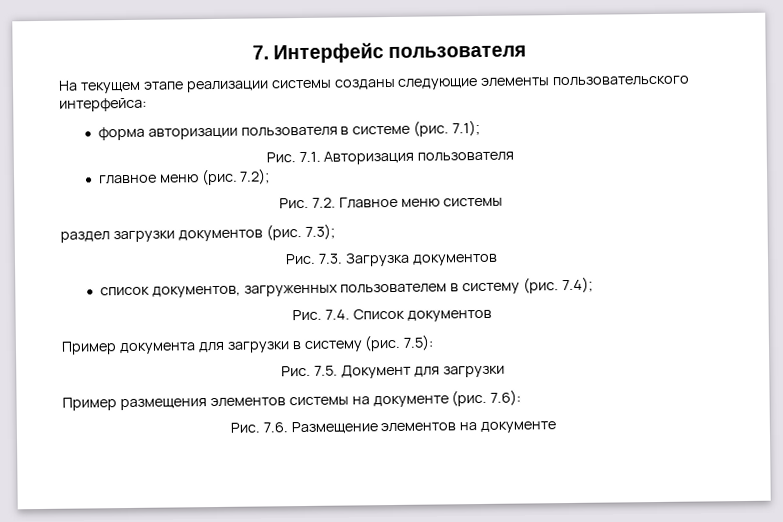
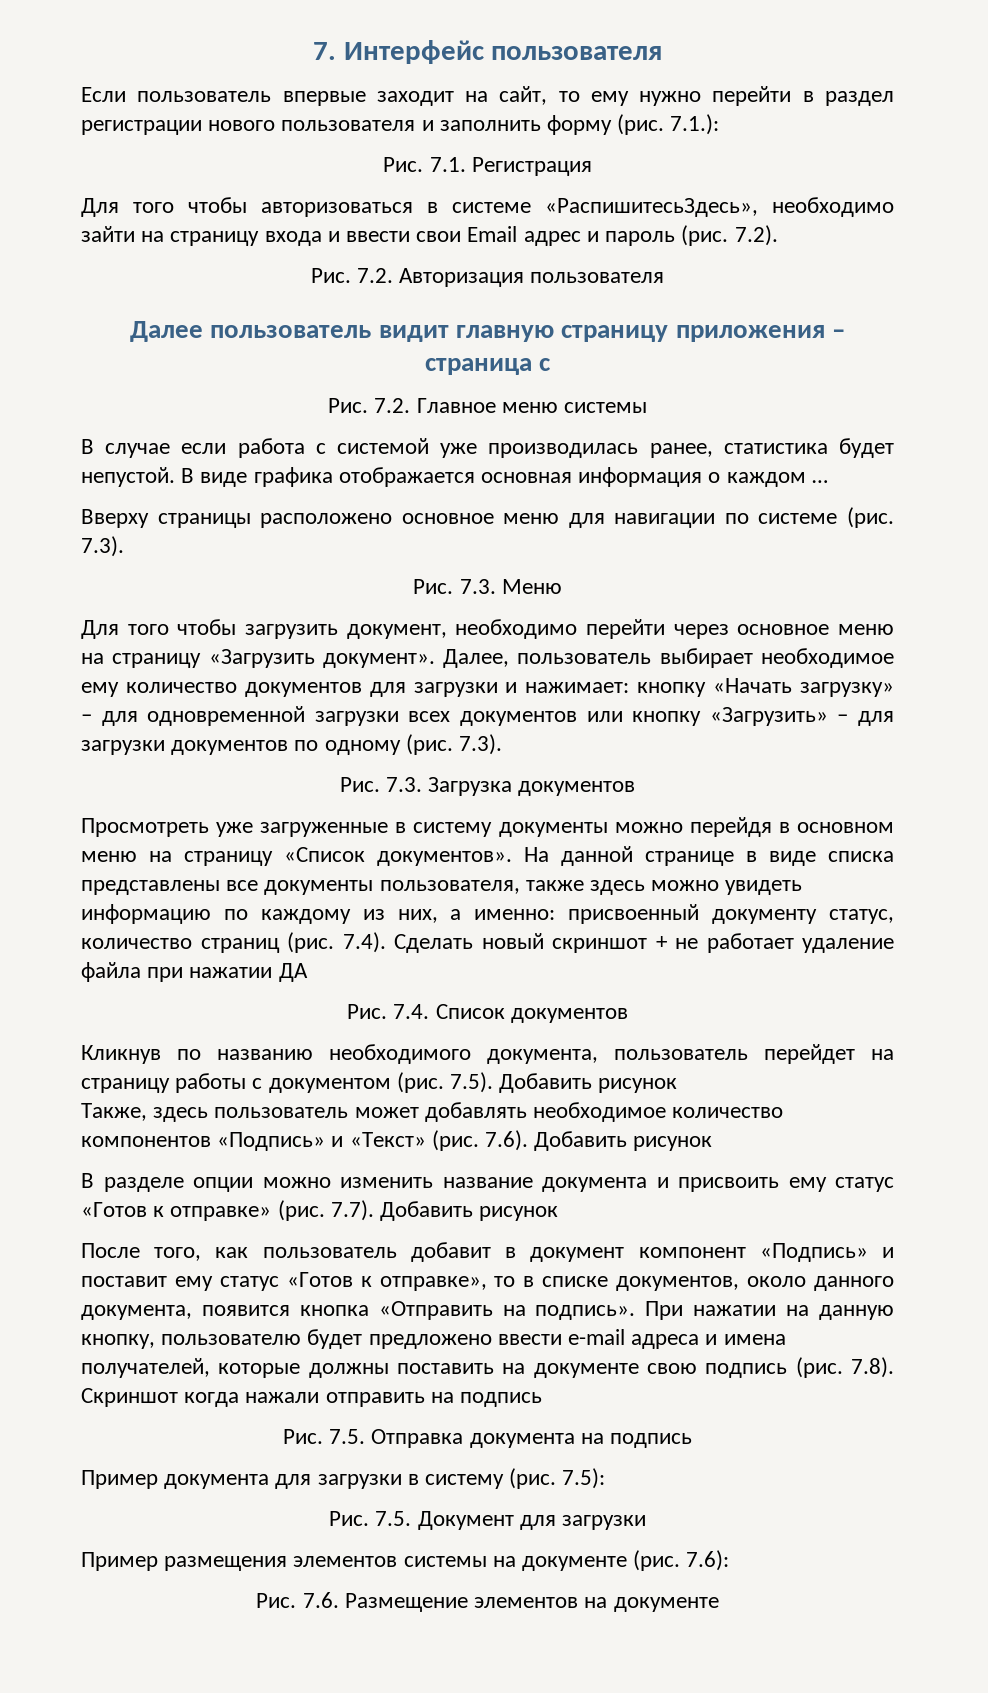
[58,75,691,94] [59,97,147,112] [97,119,481,141] [265,150,515,165] [98,168,271,186] На текущем этапе реализации системы созданы следующие элементы пользовательского интерфейса: // форма авторизации пользователя в системе (рис. 7.1); // Рис. 7.1. Авторизация пользователя // главное меню (рис. 7.2); -> [81,86,894,106] [81,114,720,135] [383,157,592,176] [81,197,894,217] [81,225,778,246] [310,268,665,287] [130,321,845,342] [424,358,552,375] Если пользователь впервые заходит на сайт, то ему нужно перейти в раздел регистрации нового пользователя и заполнить форму (рис. 7.1.): // Рис. 7.1. Регистрация // Для того чтобы авторизоваться в системе «РаспишитесьЗдесь», необходимо зайти на страницу входа и ввести свои Email адрес и пароль (рис. 7.2). // Рис. 7.2. Авторизация пользователя // Далее пользователь видит главную страницу приложения – страница с
[60,223,335,243] [285,252,498,267] [99,276,594,298] [292,308,492,322] раздел загрузки документов (рис. 7.3); // Рис. 7.3. Загрузка документов // список документов, загруженных пользователем в систему (рис. 7.4); // Рис. 7.4. Список документов -> [81,438,895,458] [81,467,828,487] [81,507,894,528] [81,536,124,557] [413,579,562,594] [81,619,894,639] [81,648,894,668] [81,678,894,697] [81,706,895,726] [81,734,503,755] [339,777,636,796] [81,817,894,837] [81,846,894,866] [81,880,803,895] [81,904,894,924] [81,932,894,953] [81,962,308,982] [347,1004,628,1023] [81,1044,894,1064] [81,1072,678,1093] [81,1102,784,1122] [81,1130,713,1151] [81,1173,894,1192] [81,1200,559,1221] [81,1242,894,1262] [81,1272,894,1291] [81,1301,894,1320] [81,1329,786,1349] [81,1357,894,1378] [81,1388,543,1407] [282,1429,693,1448] В случае если работа с системой уже производилась ранее, статистика будет непустой. В виде графика отображается основная информация о каждом … // Вверху страницы расположено основное меню для навигации по системе (рис. 7.3). // Рис. 7.3. Меню // Для того чтобы загрузить документ, необходимо перейти через основное меню на страницу «Загрузить документ». Далее, пользователь выбирает необходимое ему количество документов для загрузки и нажимает: кнопку «Начать загрузку» – для одновременной загрузки всех документов или кнопку «Загрузить» – для загрузки документов по одному (рис. 7.3). // Рис. 7.3. Загрузка документов // Просмотреть уже загруженные в систему документы можно перейдя в основном меню на страницу «Список документов». На данной странице в виде списка представлены все документы пользователя, также здесь можно увидеть информацию по каждому из них, а именно: присвоенный документу статус, количество страниц (рис. 7.4). Сделать новый скриншот + не работает удаление файла при нажатии ДА // Рис. 7.4. Список документов // Кликнув по названию необходимого документа, пользователь перейдет на страницу работы с документом (рис. 7.5). Добавить рисунок // Также, здесь пользователь может добавлять необходимое количество компонентов «Подпись» и «Текст» (рис. 7.6). Добавить рисунок // В разделе опции можно изменить название документа и присвоить ему статус «Готов к отправке» (рис. 7.7). Добавить рисунок // После того, как пользователь добавит в документ компонент «Подпись» и поставит ему статус «Готов к отправке», то в списке документов, около данного документа, появится кнопка «Отправить на подпись». При нажатии на данную кнопку, пользователю будет предложено ввести e-mail адреса и имена получателей, которые должны поставить на документе свою подпись (рис. 7.8). Скриншот когда нажали отправить на подпись // Рис. 7.5. Отправка документа на подпись

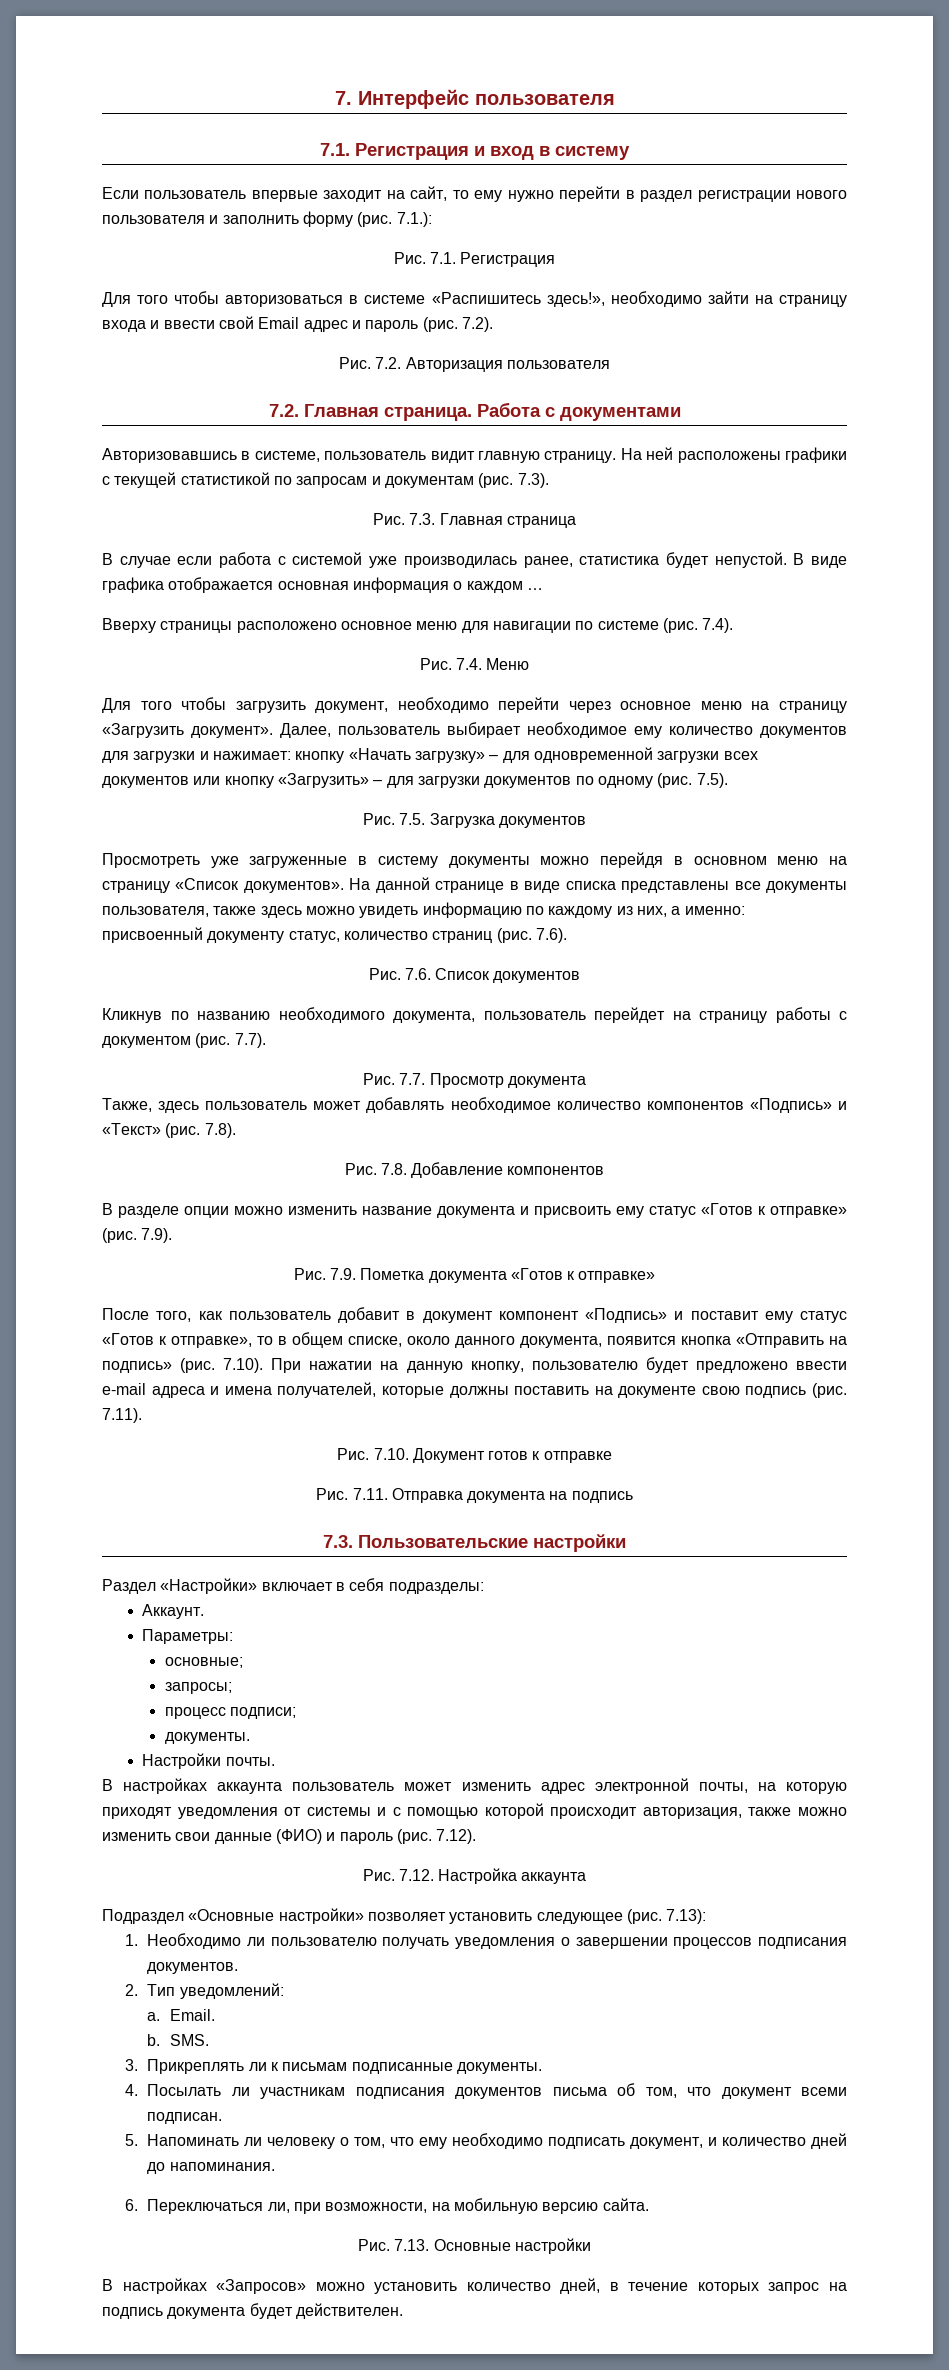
(663, 53) none -> [320,143,630,160] // 7.1. Регистрация и вход в систему
[545,198,758,217] «РаспишитесьЗдесь», -> [431,292,605,307] «Распишитесь здесь!»,
[416,231,462,242] свои -> [218,316,254,329] свой
[130,321,845,342] [424,358,552,375] [328,398,647,413] Далее пользователь видит главную страницу приложения – страница с // Рис. 7.2. Главное меню системы -> [268,402,681,421] [102,447,847,463] [102,472,549,488] [373,513,576,528] 7.2. Главная страница. Работа с документами // Авторизовавшись в системе, пользователь видит главную страницу. На ней расположены графики с текущей статистикой по запросам и документам (рис. 7.3). // Рис. 7.3. Главная страница
[81,536,124,557] [413,579,496,594] 7.3). // Рис. 7.3. -> [702,618,734,633] [419,658,482,670] 7.4). // Рис. 7.4.
[459,734,503,755] [339,777,422,792] 7.3). // Рис. 7.3. -> [696,773,728,788] [363,813,426,825] 7.5). // Рис. 7.5.
[342,932,894,953] [81,962,308,982] [347,1004,430,1019] 7.4). Сделать новый скриншот + не работает удаление файла при нажатии ДА // Рис. 7.4. -> [535,928,567,943] [368,968,431,980] 7.6). // Рис. 7.6.
[450,1072,678,1093] 7.5). Добавить рисунок -> [234,1033,266,1048] [363,1073,586,1088] 7.7). // Рис. 7.7. Просмотр документа
[485,1130,713,1151] 7.6). Добавить рисунок -> [204,1123,236,1138] [344,1162,605,1178] 7.8). // Рис. 7.8. Добавление компонентов
[330,1200,559,1221] 7.7). Добавить рисунок -> [141,1228,173,1243] [293,1268,656,1283] 7.9). // Рис. 7.9. Пометка документа «Готов к отправке»
[542,1276,740,1291] списке документов, -> [292,1332,402,1348] общем списке,
[535,1305,636,1320] подпись». -> [102,1358,264,1373] подпись» (рис. 7.10).
[851,1357,894,1378] [81,1388,543,1407] [282,1429,693,1448] [81,1468,606,1489] [329,1511,646,1530] [81,1550,730,1571] [256,1592,719,1612] 7.8). Скриншот когда нажали отправить на подпись // Рис. 7.5. Отправка документа на подпись // Пример документа для загрузки в систему (рис. 7.5): // Рис. 7.5. Документ для загрузки // Пример размещения элементов системы на документе (рис. 7.6): // Рис. 7.6. Размещение элементов на документе -> [102,1408,142,1423] [337,1448,612,1463] [316,1488,633,1503] [323,1534,626,1552] [102,1578,484,1594] [142,1604,205,1619] [142,1629,234,1644] [164,1657,243,1668] [164,1682,232,1694] [164,1707,297,1719] [164,1732,250,1744] [142,1753,275,1769] [102,1778,848,1794] [102,1803,847,1819] [102,1829,477,1844] [362,1868,587,1884] [102,1908,707,1924] [124,1933,848,1949] [147,1962,239,1974] [124,1983,284,1999] [147,2009,215,2021] [147,2034,209,2046] [124,2059,542,2074] [124,2083,848,2099] [147,2112,223,2124] [124,2133,848,2149] [147,2162,275,2174] [124,2198,649,2214] [358,2238,591,2254] [102,2278,847,2294] [102,2303,403,2319] 7.11). // Рис. 7.10. Документ готов к отправке // Рис. 7.11. Отправка документа на подпись // 7.3. Пользовательские настройки // Раздел «Настройки» включает в себя подразделы: // Аккаунт. // Параметры: // основные; // запросы; // процесс подписи; // документы. // Настройки почты. // В настройках аккаунта пользователь может изменить адрес электронной почты, на которую приходят уведомления от системы и с помощью которой происходит авторизация, также можно изменить свои данные (ФИО) и пароль (рис. 7.12). // Рис. 7.12. Настройка аккаунта // Подраздел «Основные настройки» позволяет установить следующее (рис. 7.13): // 1. Необходимо ли пользователю получать уведомления о завершении процессов подписания документов. // 2. Тип уведомлений: // a. Email. // b. SMS. // 3. Прикреплять ли к письмам подписанные документы. // 4. Посылать ли участникам подписания документов письма об том, что документ всеми подписан. // 5. Напоминать ли человеку о том, что ему необходимо подписать документ, и количество дней до напоминания. // 6. Переключаться ли, при возможности, на мобильную версию сайта. // Рис. 7.13. Основные настройки // В настройках «Запросов» можно установить количество дней, в течение которых запрос на подпись документа будет действителен.

